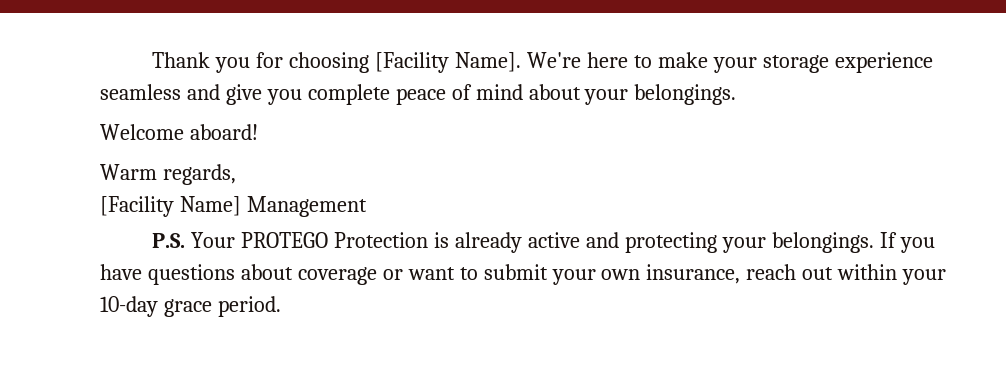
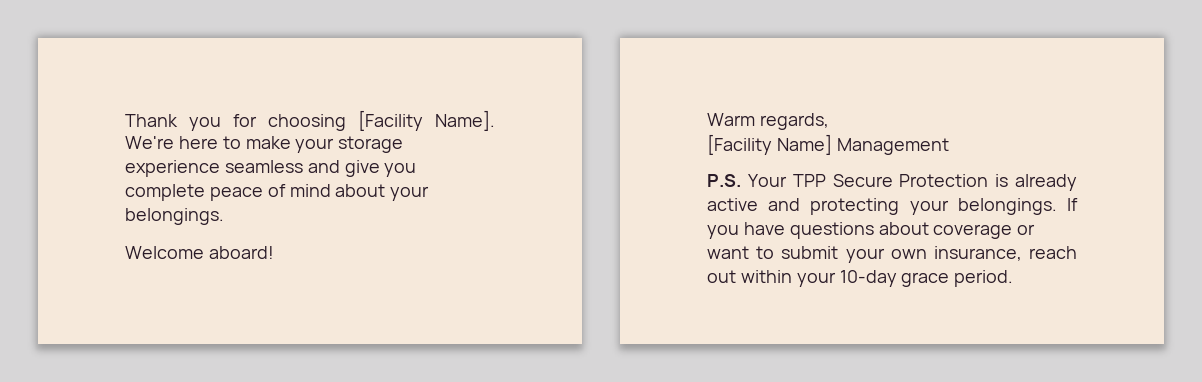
[241,232,329,248] PROTEGO -> [792,174,893,187] TPP Secure

